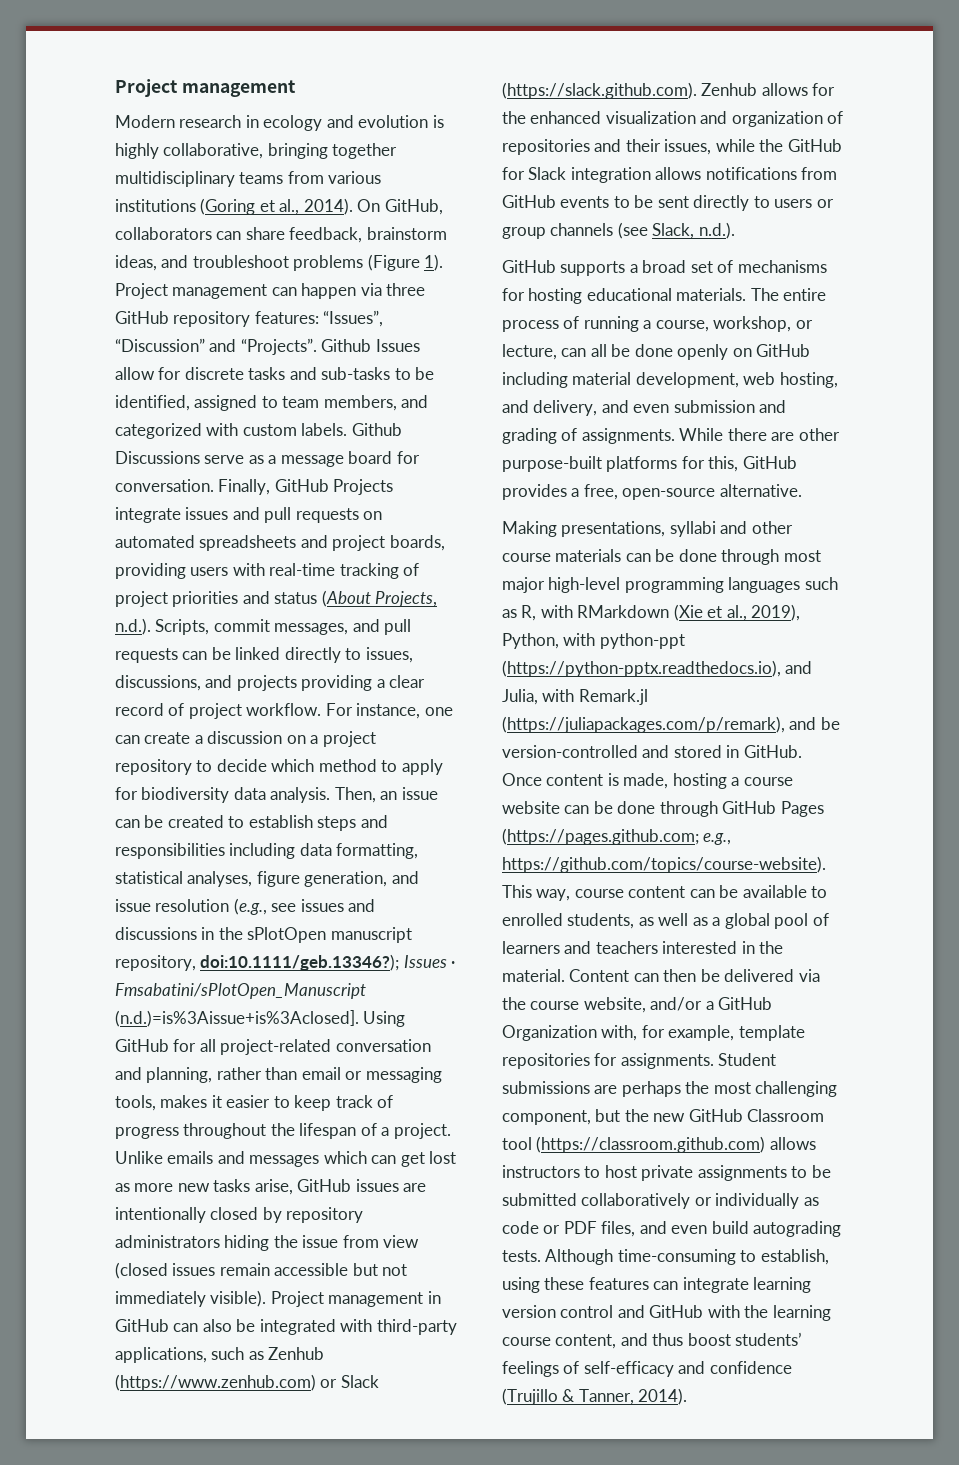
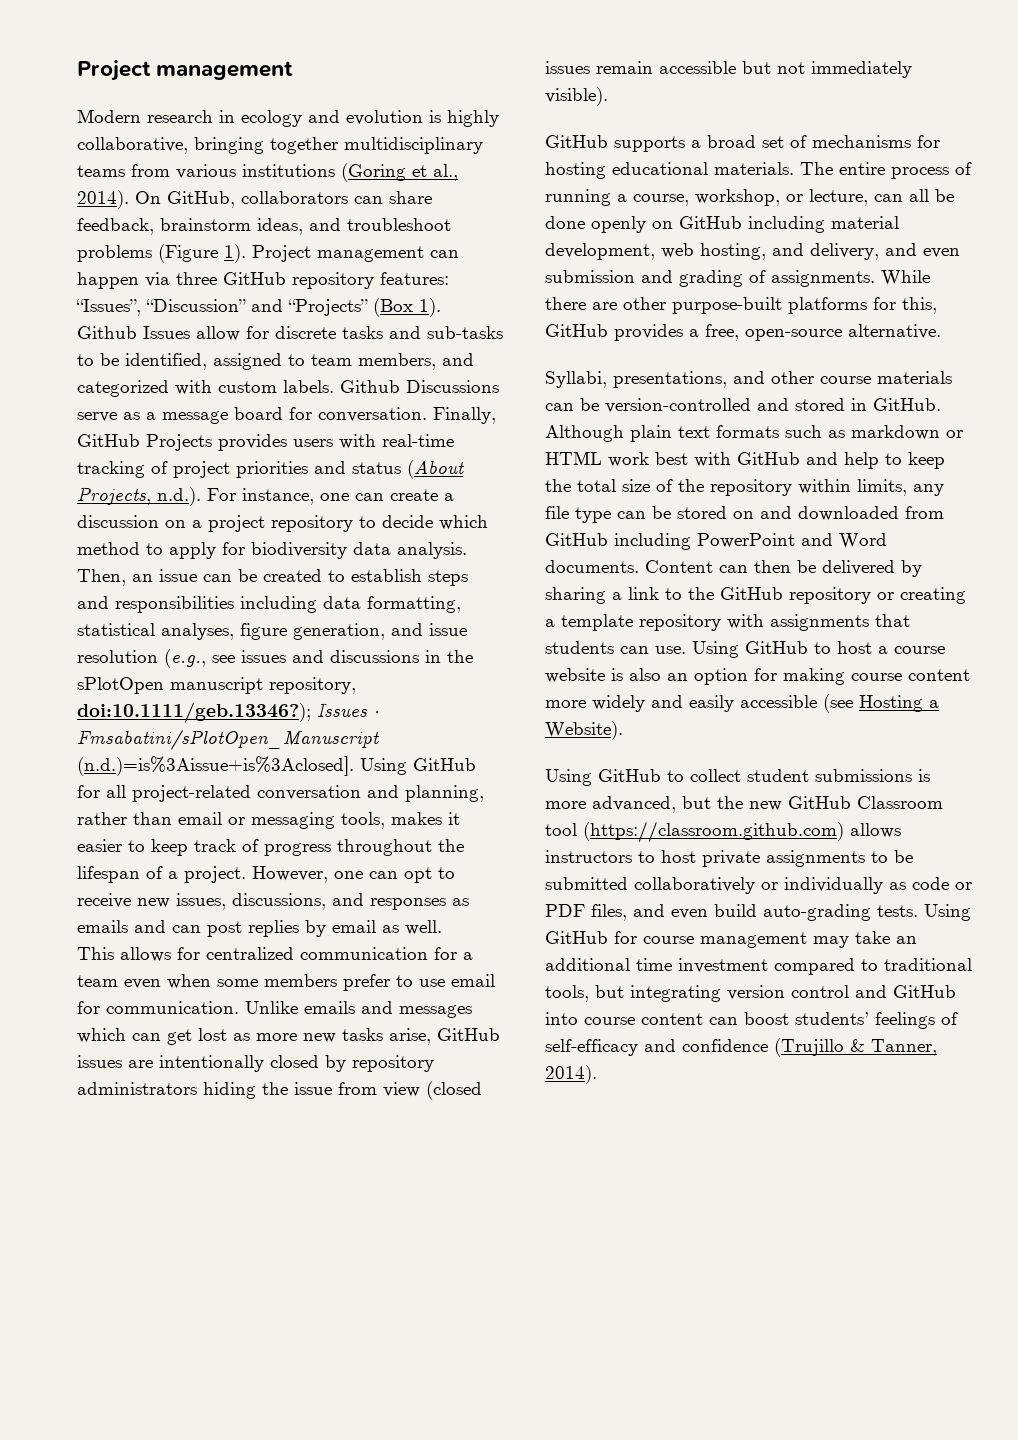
[240,338,317,355] “Projects”. -> [288,298,441,317] “Projects” (Box 1).
[115,507,383,523] [115,535,445,551] [115,563,186,579] integrate issues and pull requests on automated spreadsheets and project boards, providing -> [218,434,287,451] provides
[155,619,412,635] [115,647,413,663] [115,675,426,691] [115,703,322,719] Scripts, commit messages, and pull requests can be linked directly to issues, discussions, and projects providing a clear record of project workflow. -> (201, 496) none
(451, 1131) none -> [252,866,455,883] [77,893,469,910] [77,920,442,937] [77,947,473,962] [77,974,495,991] [77,1001,239,1014] However, one can opt to receive new issues, discussions, and responses as emails and can post replies by email as well. // This allows for centralized communication for a team even when some members prefer to use email for communication.
[270,1291,441,1307] [115,1319,457,1335] [115,1347,325,1363] [115,1374,379,1391] [502,82,836,99] [502,111,844,127] [502,139,842,155] [502,167,838,183] [502,195,834,211] [502,222,735,239] Project management in GitHub can also be integrated with third-party applications, such as Zenhub (https://www.zenhub.com) or Slack (https://slack.github.com). Zenhub allows for the enhanced visualization and organization of repositories and their issues, while the GitHub for Slack integration allows notifications from GitHub events to be sent directly to users or group channels (see Slack, n.d.). -> (608, 96) none
[502,521,716,537] Making presentations, syllabi -> [545,371,727,388] Syllabi, presentations,
[678,549,821,565] [502,577,838,593] [502,604,801,621] [502,633,685,649] [502,660,813,677] [502,689,648,705] [502,716,840,733] done through most major high-level programming languages such as R, with RMarkdown (Xie et al., 2019), Python, with python-ppt (https://python-pptx.readthedocs.io), and Julia, with Remark.jl (https://juliapackages.com/p/remark), and be -> (599, 404) none
[502,773,793,789] [502,801,824,817] [502,828,732,845] [502,856,826,873] [502,885,828,901] [502,913,829,929] [502,941,784,954] [502,969,565,982] Once content is made, hosting a course website can be done through GitHub Pages (https://pages.github.com; e.g., https://github.com/topics/course-website). This way, course content can be available to enrolled students, as well as a global pool of learners and teachers interested in the material. -> [545,425,963,442] [545,451,945,469] [545,479,944,496] [545,506,944,523] [545,533,887,550] [545,560,639,573] Although plain text formats such as markdown or HTML work best with GitHub and help to keep the total size of the repository within limits, any file type can be stored on and downloaded from GitHub including PowerPoint and Word documents.
[798,969,820,982] [502,997,773,1013] [502,1025,805,1041] [502,1053,777,1069] [502,1081,838,1097] [502,1110,591,1125] via the course website, and/or a GitHub Organization with, for example, template repositories for assignments. Student submissions are perhaps the most challenging component, -> [901,560,922,577] [545,587,966,604] [545,614,910,631] [545,641,945,658] [545,668,970,685] [545,694,939,713] [545,721,623,740] [545,769,930,786] [545,796,676,813] by sharing a link to the GitHub repository or creating a template repository with assignments that students can use. Using GitHub to host a course website is also an option for making course content more widely and easily accessible (see Hosting a Website). // Using GitHub to collect student submissions is more advanced,
[753,1221,842,1237] [502,1249,829,1265] [502,1277,812,1293] [502,1305,831,1321] [502,1333,684,1349] autograding tests. Although time-consuming to establish, using these features can integrate learning version control and GitHub with the learning course content, and thus -> [763,904,971,921] [545,931,917,948] [545,958,972,975] [545,985,956,1002] [545,1012,738,1025] auto-grading tests. Using GitHub for course management may take an additional time investment compared to traditional tools, but integrating version control and GitHub into course content can

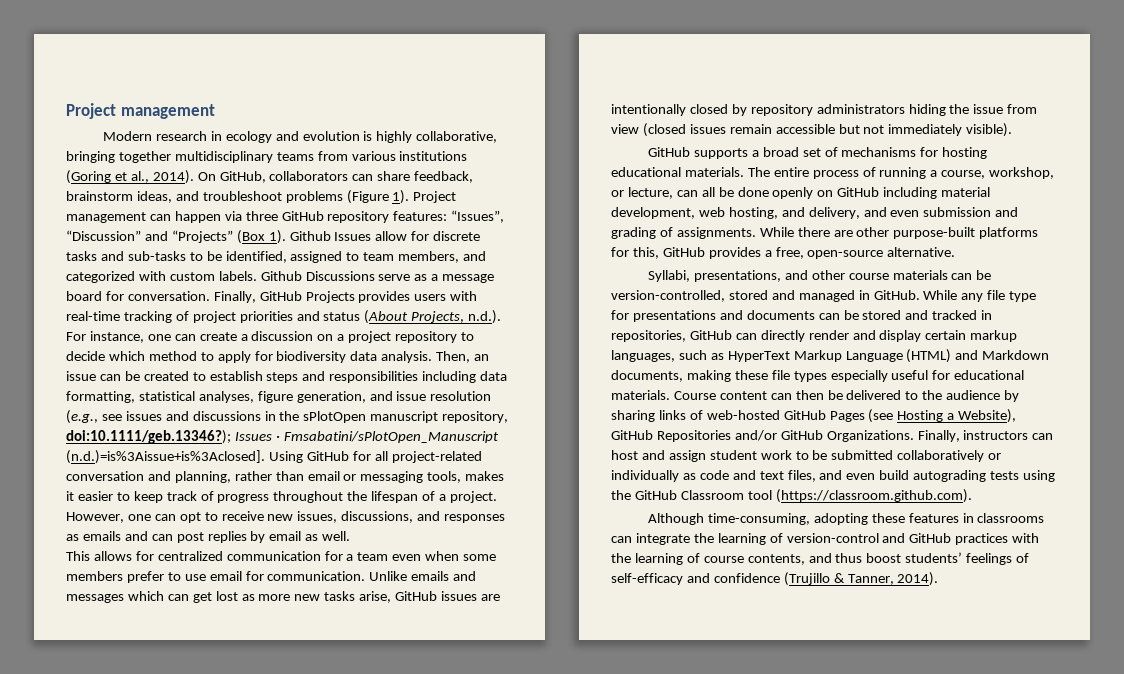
[605,398,941,413] [545,425,963,442] [545,451,945,469] [545,479,944,496] [545,506,944,523] [545,533,887,550] [545,560,922,577] [545,587,966,604] [545,614,910,631] [545,641,945,658] [545,668,970,685] [545,694,939,713] [545,721,623,740] [545,769,930,786] [545,796,943,813] [545,821,901,843] [545,850,865,867] version-controlled and stored in GitHub. Although plain text formats such as markdown or HTML work best with GitHub and help to keep the total size of the repository within limits, any file type can be stored on and downloaded from GitHub including PowerPoint and Word documents. Content can then be delivered by sharing a link to the GitHub repository or creating a template repository with assignments that students can use. Using GitHub to host a course website is also an option for making course content more widely and easily accessible (see Hosting a Website). // Using GitHub to collect student submissions is more advanced, but the new GitHub Classroom tool (https://classroom.github.com) allows instructors to host private assignments -> [611,290,1037,302] [611,310,993,322] [611,330,1018,342] [611,349,1050,363] [611,370,1025,382] [611,390,1020,402] [611,409,1017,423] [611,430,1054,442] [611,450,792,462] version-controlled, stored and managed in GitHub. While any file type for presentations and documents can be stored and tracked in repositories, GitHub can directly render and display certain markup languages, such as HyperText Markup Language (HTML) and Markdown documents, making these file types especially useful for educational materials. Course content can then be delivered to the audience by sharing links of web-hosted GitHub Pages (see Hosting a Website), GitHub Repositories and/or GitHub Organizations. Finally, instructors can host and assign student work
[955,882,972,890] [545,904,585,917] or PDF -> [732,470,784,480] and text
[763,904,971,921] [545,931,917,948] [545,958,972,975] [545,985,956,1002] [545,1012,738,1025] auto-grading tests. Using GitHub for course management may take an additional time investment compared to traditional tools, but integrating version control and GitHub into course content can -> [913,470,1056,482] [611,489,972,503] [647,513,1045,525] [611,533,1040,545] [611,553,863,565] autograding tests using the GitHub Classroom tool (https://classroom.github.com). // Although time-consuming, adopting these features in classrooms can integrate the learning of version-control and GitHub practices with the learning of course contents, and thus

